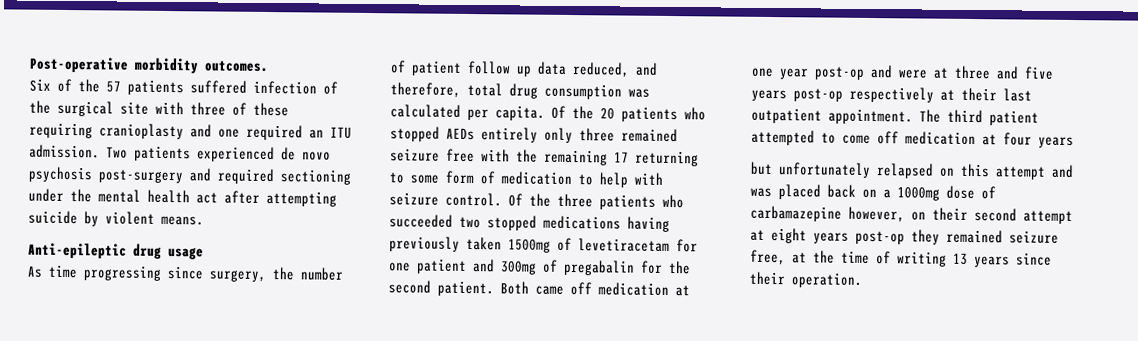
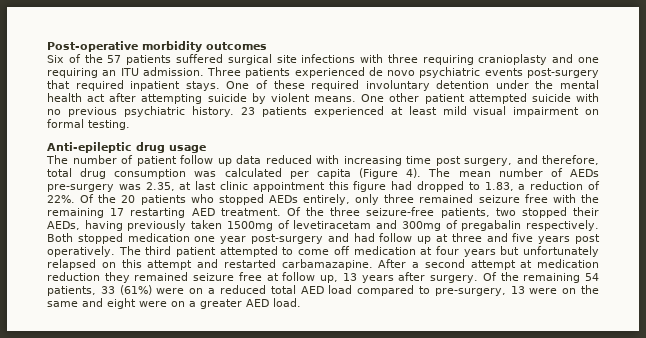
[204,60,269,73] outcomes. -> [206,42,267,50] outcomes
[253,80,338,95] [29,100,51,114] infection of the -> (223, 58) none
(149, 108) none -> [301,54,356,63] infections
[232,102,289,117] of these -> (418, 58) none
[246,124,303,141] required -> [47,68,98,78] requiring
[106,146,128,159] Two -> [207,67,242,76] Three
[28,166,351,185] psychosis post-surgery and required sectioning -> [419,67,599,78] [47,80,490,91] psychiatric events post-surgery that required inpatient stays. One of these required involuntary detention
[28,242,204,260] [27,264,295,282] // Anti-epileptic drug usage // As time progressing since surgery, the -> [361,93,599,104] [47,106,599,117] [47,119,130,130] [47,142,206,153] [46,155,68,164] One other patient attempted suicide with no previous psychiatric history. 23 patients experienced at least mild visual impairment on formal testing. // Anti-epileptic drug usage // The
[572,62,630,78] reduced, -> [265,155,512,166] reduced with increasing time post surgery,
[495,105,545,121] capita. -> [316,168,599,179] [47,181,601,192] [47,195,75,203] capita (Figure 4). The mean number of AEDs pre-surgery was 2.35, at last clinic appointment this figure had dropped to 1.83, a reduction of 22%.
[481,127,538,143] entirely -> [303,194,351,205] entirely,
[635,150,699,167] [389,170,663,188] [389,192,684,210] [389,214,621,231] returning to some form of medication to help with seizure control. Of the three patients who succeeded two stopped medications -> [130,207,599,218] [47,221,80,230] restarting AED treatment. Of the three seizure-free patients, two stopped their AEDs,
[676,239,698,253] [388,258,467,274] for one patient -> (372, 224) none
[640,260,691,275] [388,280,690,297] [751,64,928,80] for the second patient. Both came off medication at one year post-op and were -> [526,220,600,231] [47,233,432,244] respectively. Both stopped medication one year post-surgery and had follow up
[793,86,1032,103] [751,107,913,125] post-op respectively at their last outpatient appointment. -> [575,234,600,244] [47,246,115,257] post operatively.
(1074, 142) // -> (496, 253) none
[750,184,996,201] [750,205,1073,225] [750,228,1059,245] [750,249,1052,268] [749,271,862,288] was placed back on a 1000mg dose of carbamazepine however, on their second attempt at eight years post-op they remained seizure free, at the time of writing 13 years since their operation. -> [223,259,599,270] [47,272,599,283] [47,285,599,296] [47,298,301,309] restarted carbamazapine. After a second attempt at medication reduction they remained seizure free at follow up, 13 years after surgery. Of the remaining 54 patients, 33 (61%) were on a reduced total AED load compared to pre-surgery, 13 were on the same and eight were on a greater AED load.

